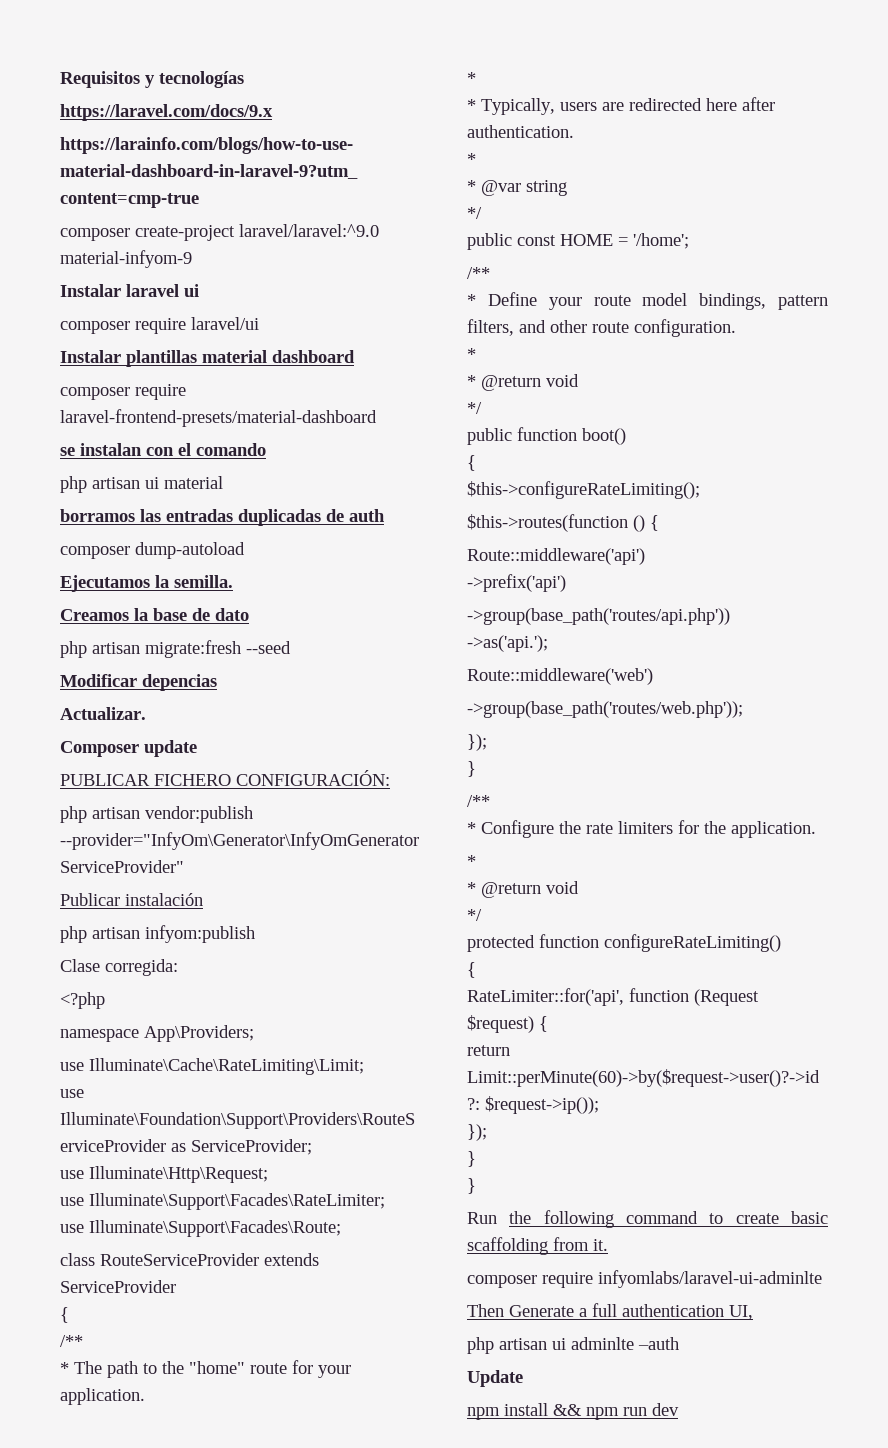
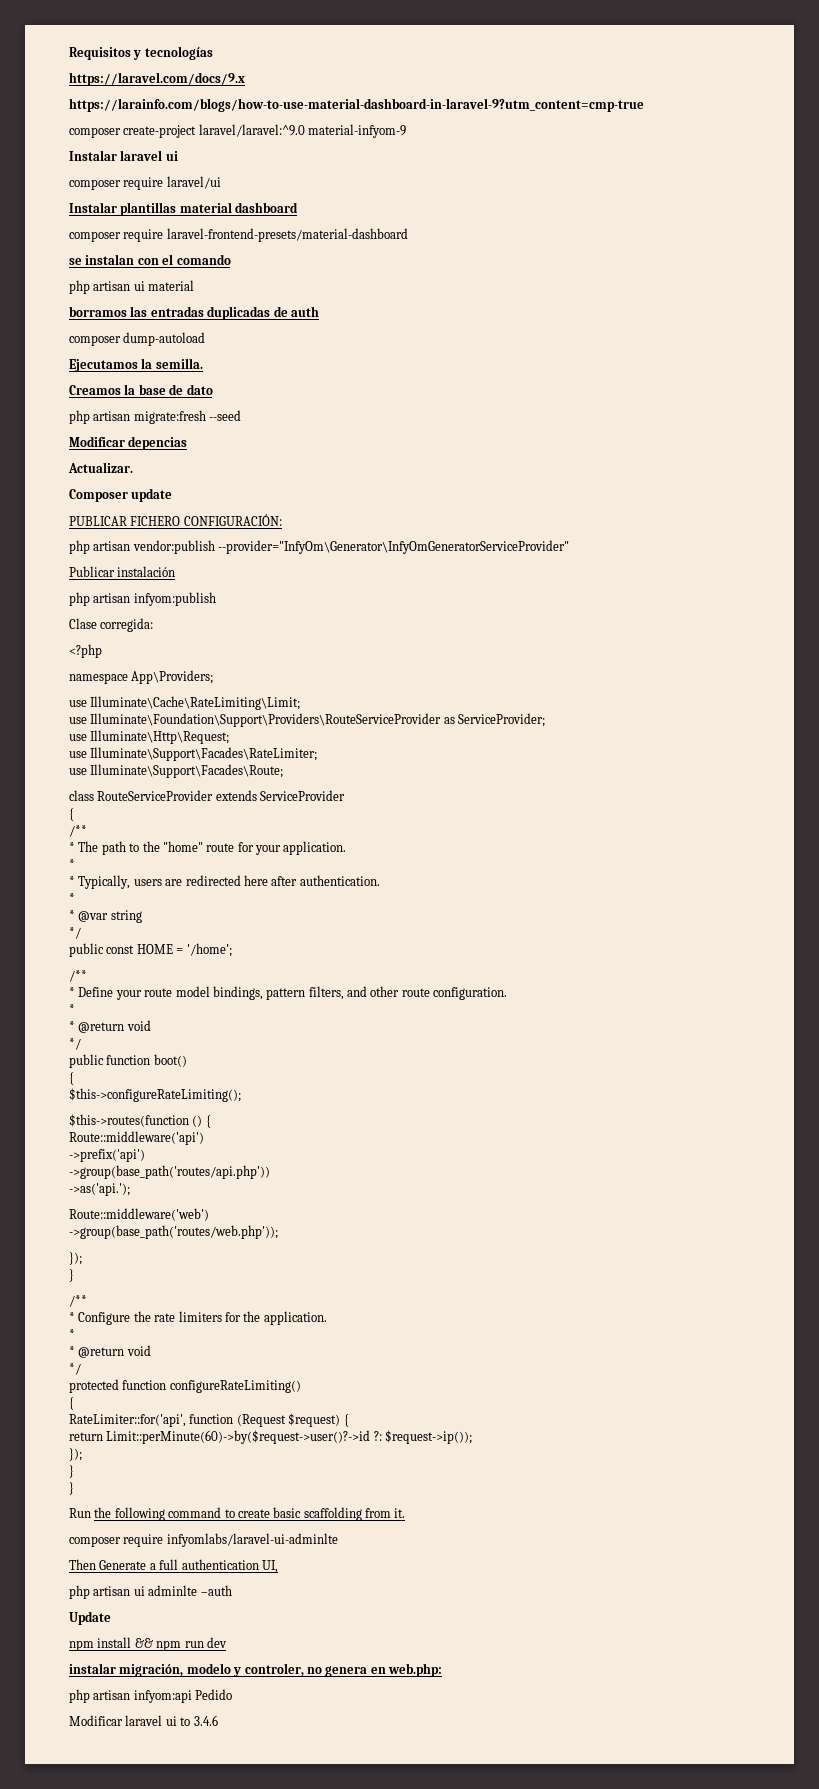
(679, 1409) none -> [69,1663,442,1677] [69,1689,233,1703] [69,1715,218,1726] // instalar migración, modelo y controler, no genera en web.php: // php artisan infyom:api Pedido // Modificar laravel ui to 3.4.6

